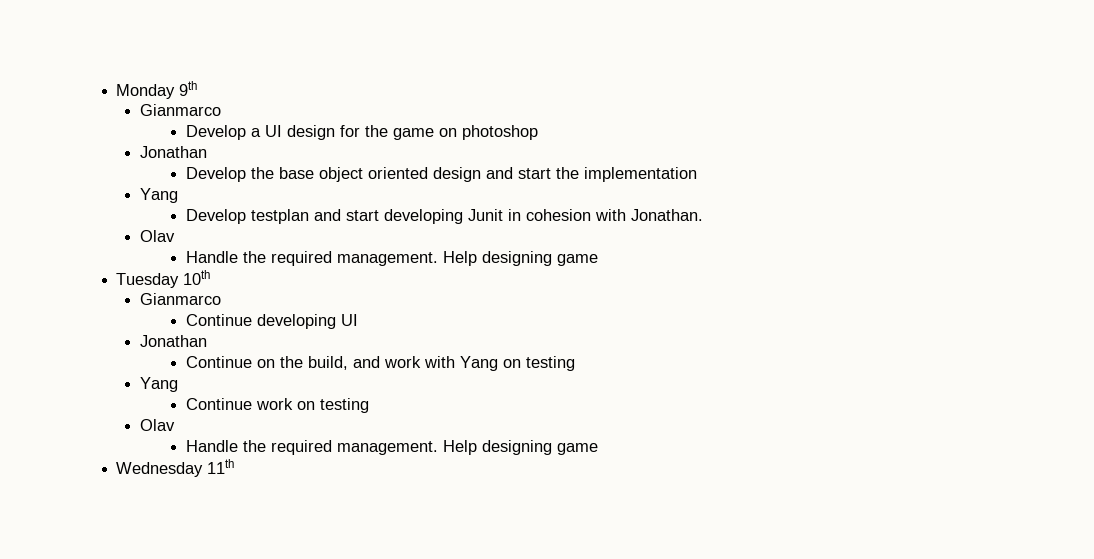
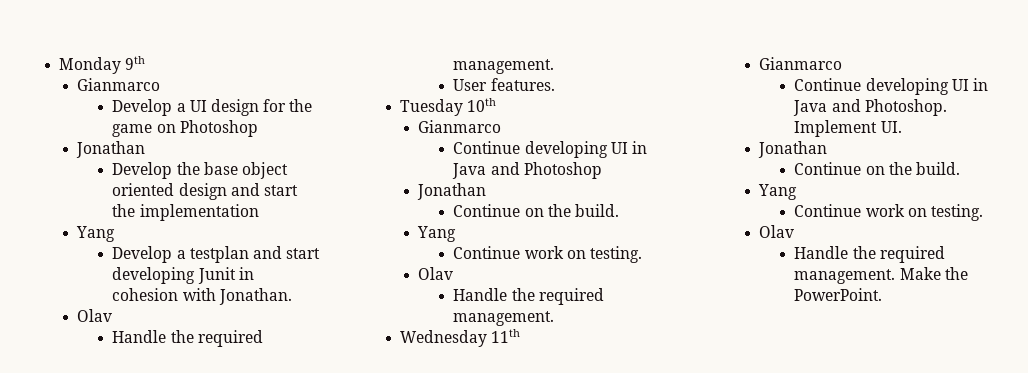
[462,125,539,140] photoshop -> [179,120,258,137] Photoshop
(247, 216) none -> [176,250,186,259] a
[443,251,599,266] Help designing game -> [453,78,555,91] // User features.
[139,335,207,347] [186,356,576,371] [139,377,178,392] [186,398,370,413] [139,419,175,431] [186,440,599,455] // Jonathan // Continue on the build, and work with Yang on testing // Yang // Continue work on testing // Olav // Handle the required management. Help designing game -> [631,141,647,154] [452,162,602,179] [416,183,486,200] [453,204,619,217] [416,226,456,242] [453,246,642,263] [417,267,453,280] [453,288,604,305] [453,311,555,326] in Java and Photoshop // Jonathan // Continue on the build. // Yang // Continue work on testing. // Olav // Handle the required management.
(235, 466) none -> [758,57,842,70] [794,78,988,95] [793,99,947,116] [794,120,902,137] [757,141,827,158] [794,162,960,175] [757,184,797,200] [794,204,983,221] [758,225,794,238] [794,246,945,263] [794,267,968,284] [794,288,883,301] // Gianmarco // Continue developing UI in Java and Photoshop. Implement UI. // Jonathan // Continue on the build. // Yang // Continue work on testing. // Olav // Handle the required management. Make the PowerPoint.

